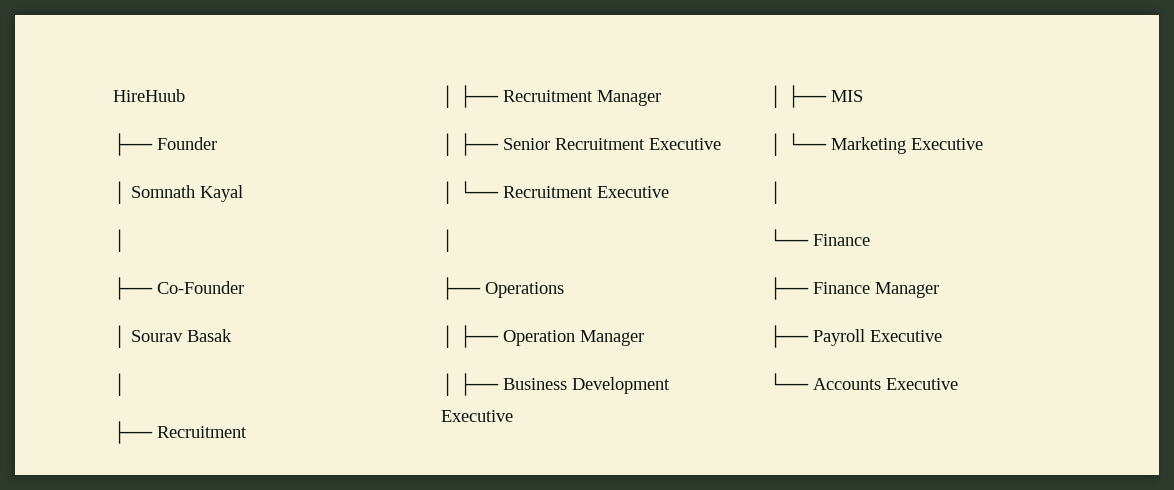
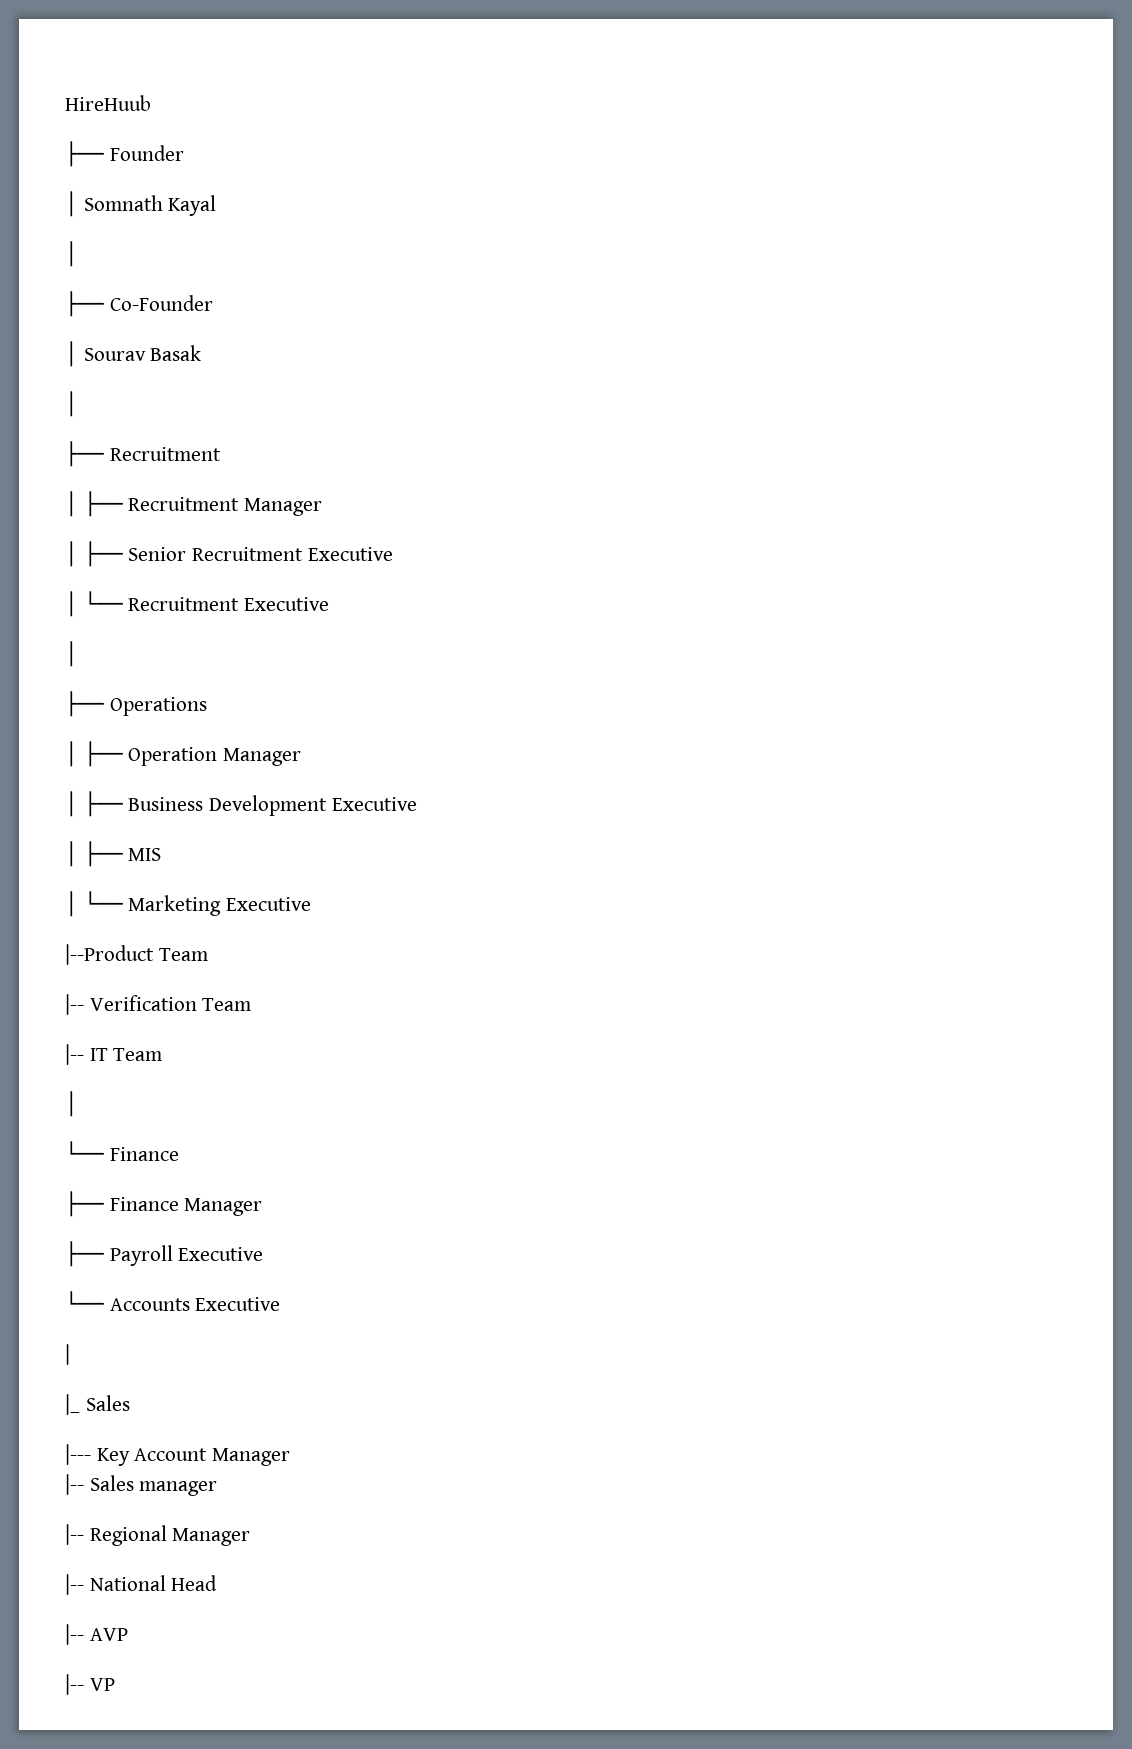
(983, 144) none -> [65,944,208,965] [65,994,252,1015] [65,1044,163,1065] // |--Product Team // |-- Verification Team // |-- IT Team
(958, 384) none -> [65,1344,70,1365] [65,1394,130,1415] [65,1444,291,1466] [65,1474,218,1496] [65,1524,251,1546] [65,1574,218,1595] [65,1624,128,1645] [65,1674,115,1695] // | // |_ Sales // |--- Key Account Manager // |-- Sales manager // |-- Regional Manager // |-- National Head // |-- AVP // |-- VP

